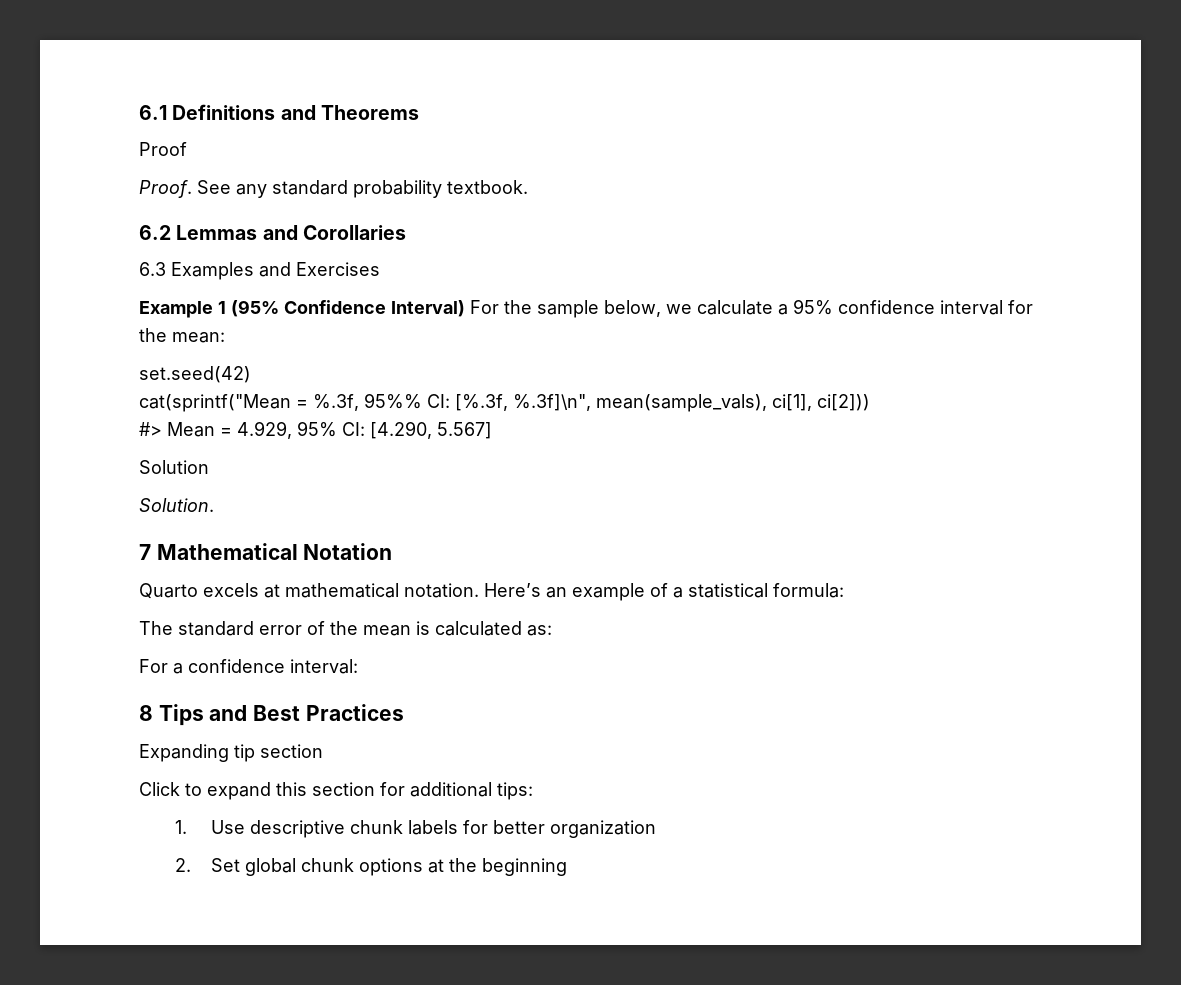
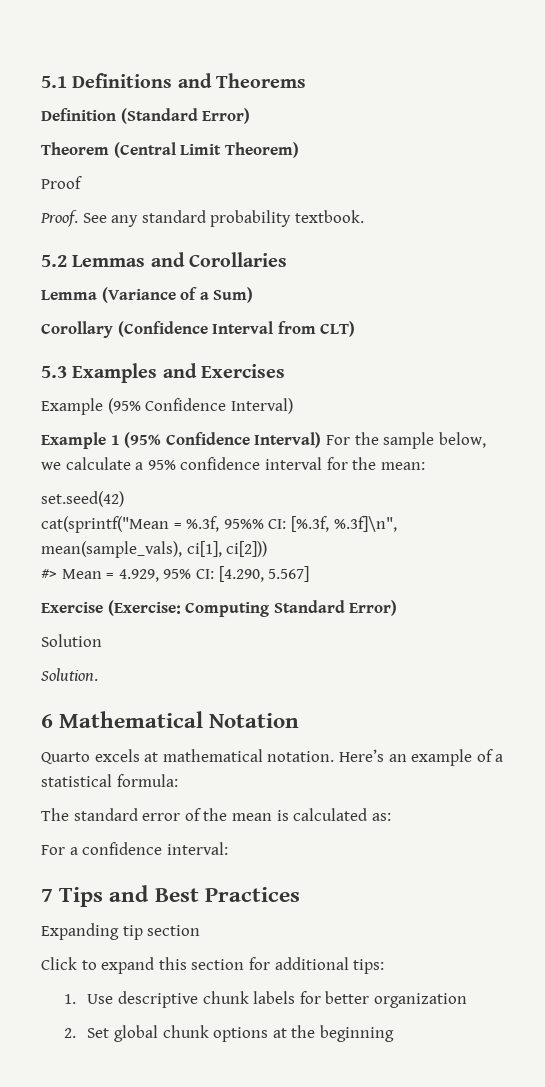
[139,105,167,120] 6.1 -> [41,76,67,88] 5.1
(419, 112) none -> [41,108,251,124] [41,142,299,158] // Definition (Standard Error) // Theorem (Central Limit Theorem)
[139,225,171,240] 6.2 -> [41,255,67,267] 5.2
[139,262,166,276] 6.3 -> [41,287,254,303] [41,321,356,338] [41,366,67,378] Lemma (Variance of a Sum) // Corollary (Confidence Interval from CLT) // 5.3
(380, 269) none -> [41,398,293,415] // Example (95% Confidence Interval)
(492, 430) none -> [41,600,398,617] // Exercise (Exercise: Computing Standard Error)
[139,544,151,560] 7 -> [41,714,53,728] 6
[139,705,153,721] 8 -> [41,889,53,902] 7

